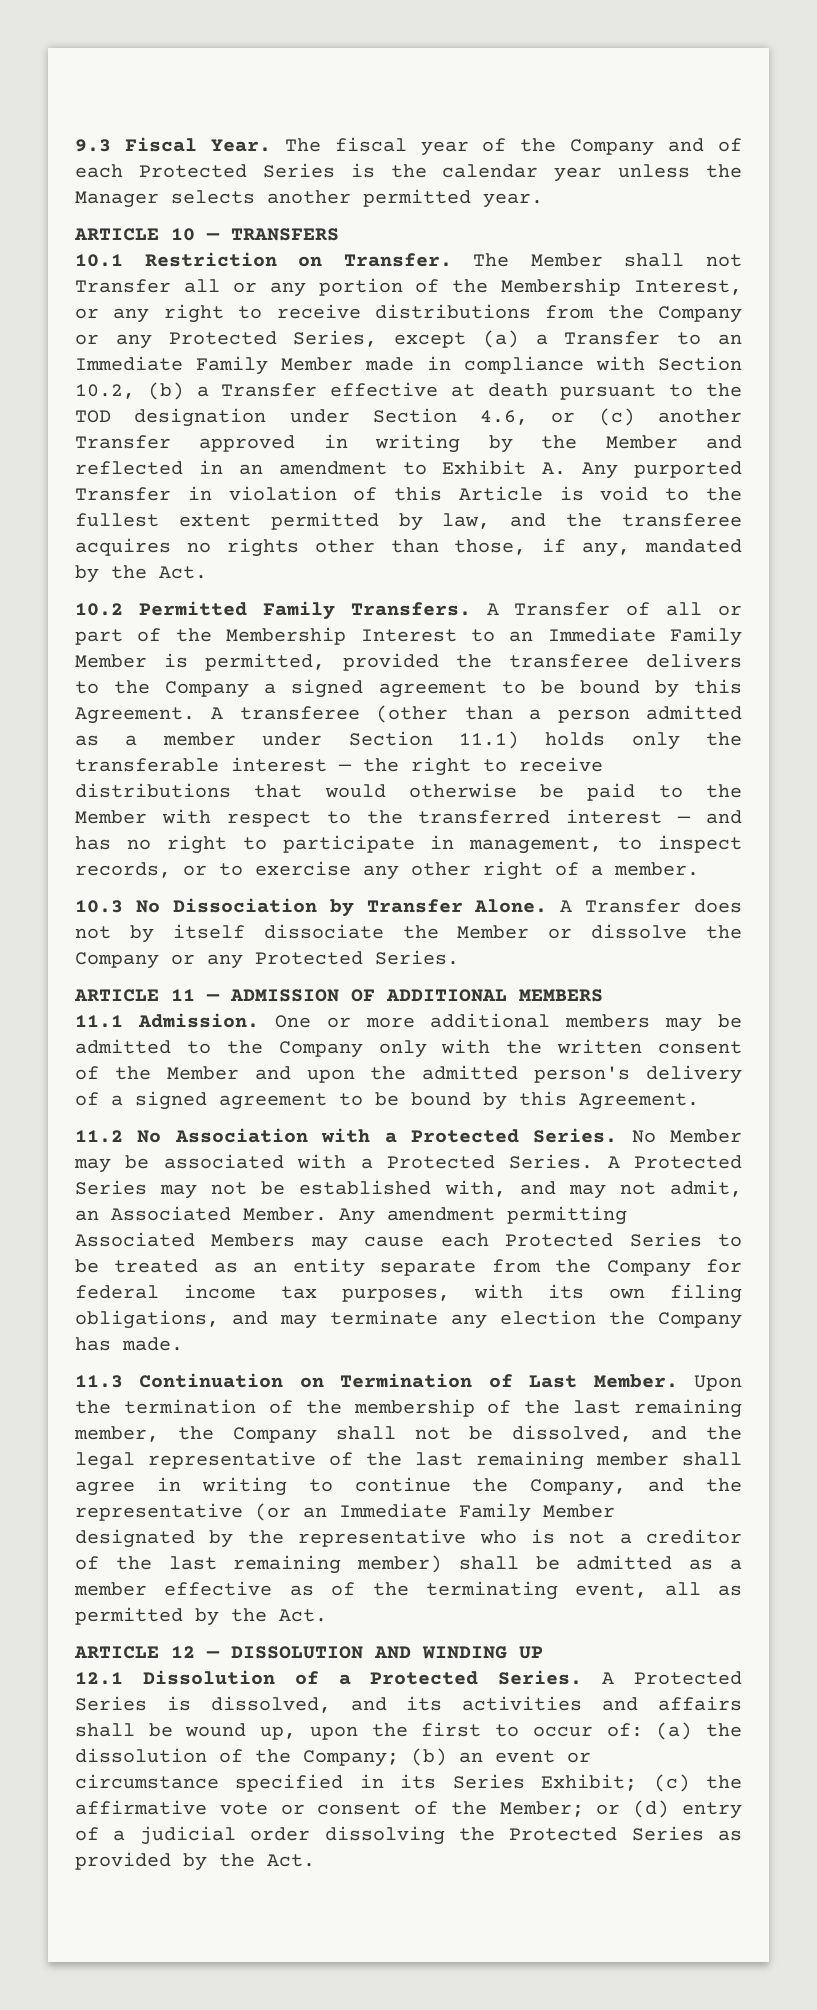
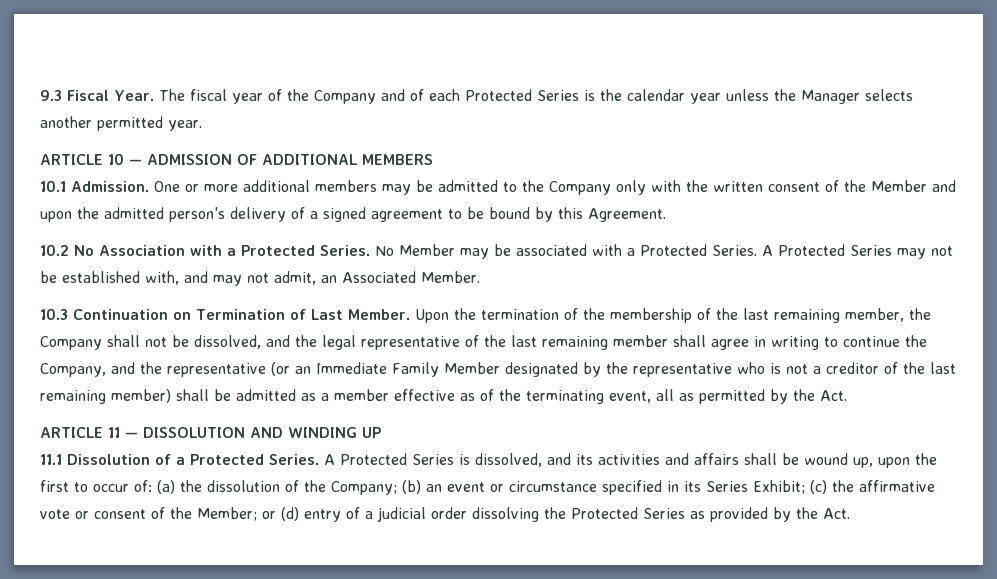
[231,228,339,241] [75,252,742,267] [75,278,742,297] [75,304,742,323] [75,330,742,349] [75,356,742,375] [75,382,742,400] [75,408,742,427] [75,434,743,453] [75,460,742,479] [75,486,743,501] [75,512,742,531] [75,538,742,557] [75,565,207,583] [75,601,742,620] [75,627,742,646] [75,653,742,671] [75,679,743,698] [75,705,743,724] [75,731,742,750] [75,757,603,776] [75,783,743,801] [75,809,742,827] [75,835,742,854] [75,861,699,880] [75,898,742,917] [75,924,742,943] [75,950,459,969] [74,989,220,1002] TRANSFERS // 10.1 Restriction on Transfer. The Member shall not Transfer all or any portion of the Membership Interest, or any right to receive distributions from the Company or any Protected Series, except (a) a Transfer to an Immediate Family Member made in compliance with Section 10.2, (b) a Transfer effective at death pursuant to the TOD designation under Section 4.6, or (c) another Transfer approved in writing by the Member and reflected in an amendment to Exhibit A. Any purported Transfer in violation of this Article is void to the fullest extent permitted by law, and the transferee acquires no rights other than those, if any, mandated by the Act. // 10.2 Permitted Family Transfers. A Transfer of all or part of the Membership Interest to an Immediate Family Member is permitted, provided the transferee delivers to the Company a signed agreement to be bound by this Agreement. A transferee (other than a person admitted as a member under Section 11.1) holds only the transferable interest — the right to receive distributions that would otherwise be paid to the Member with respect to the transferred interest — and has no right to participate in management, to inspect records, or to exercise any other right of a member. // 10.3 No Dissociation by Transfer Alone. A Transfer does not by itself dissociate the Member or dissolve the Company or any Protected Series. // ARTICLE 11 — -> (142, 162) none
[75,1015,123,1028] 11.1 -> [40,180,66,192] 10.1
[75,1130,123,1143] 11.2 -> [40,244,69,256] 10.2
[339,1206,627,1225] [75,1232,743,1251] [75,1258,743,1277] [75,1284,742,1303] [75,1310,742,1329] [75,1337,183,1351] [75,1375,123,1388] Any amendment permitting Associated Members may cause each Protected Series to be treated as an entity separate from the Company for federal income tax purposes, with its own filing obligations, and may terminate any election the Company has made. // 11.3 -> [40,308,68,320] // 10.3
[171,1646,195,1658] 12 -> [108,427,120,438] 11
[75,1672,123,1685] 12.1 -> [40,454,62,465] 11.1

